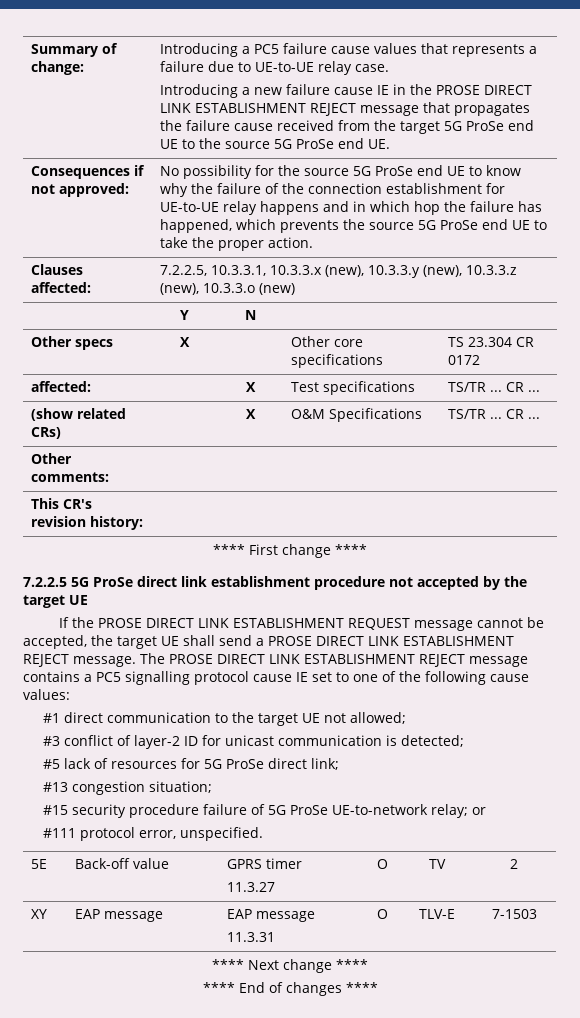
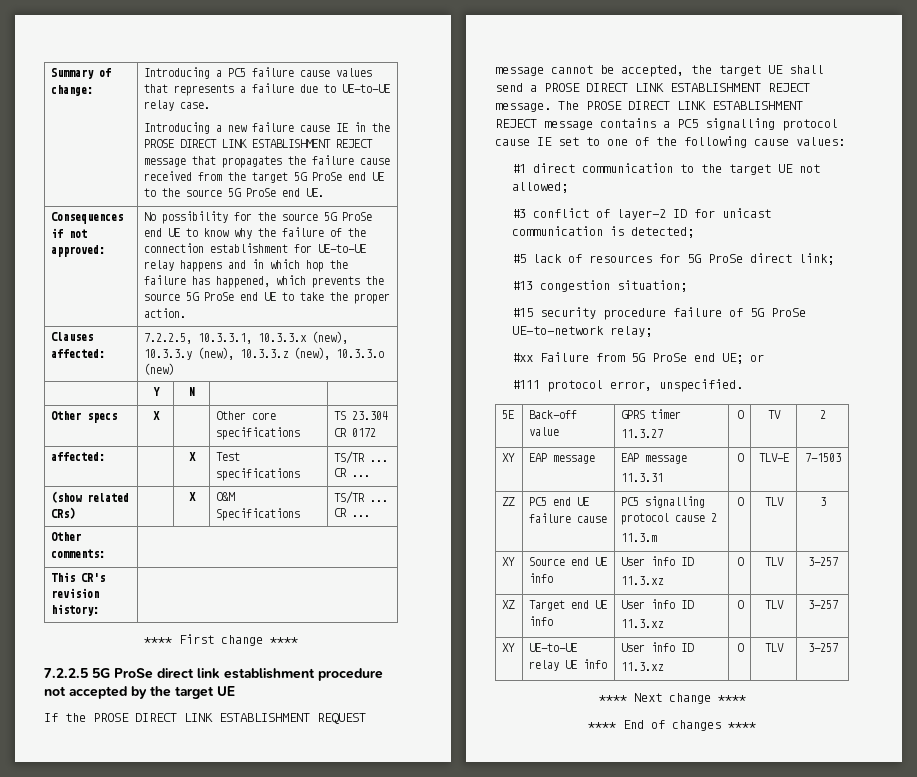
(469, 811) none -> [512,352,744,364] // #xx Failure from 5G ProSe end UE;
(537, 914) none -> [502,497,516,506] [529,497,590,506] [529,513,608,523] [621,496,706,508] [621,513,718,525] [621,533,658,542] [736,497,744,506] [764,497,784,506] [819,497,826,506] [502,557,516,566] [529,557,608,566] [529,573,554,583] [621,556,695,566] [621,576,665,585] [736,557,744,566] [764,557,784,566] [807,557,838,566] [502,600,516,609] [529,600,608,611] [529,616,554,626] [621,599,695,609] [621,619,665,628] [736,600,744,609] [764,600,784,609] [807,600,838,609] [502,643,516,652] [529,643,578,652] [529,659,608,671] [621,642,695,652] [621,662,665,671] [736,643,744,652] [764,643,784,652] [807,643,838,652] // ZZ | PC5 end UE failure cause | PC5 signalling protocol cause 2 // 11.3.m | O | TLV | 3 // XY | Source end UE info | User info ID // 11.3.xz | O | TLV | 3-257 // XZ | Target end UE info | User info ID // 11.3.xz | O | TLV | 3-257 // XY | UE-to-UE relay UE info | User info ID // 11.3.xz | O | TLV | 3-257

